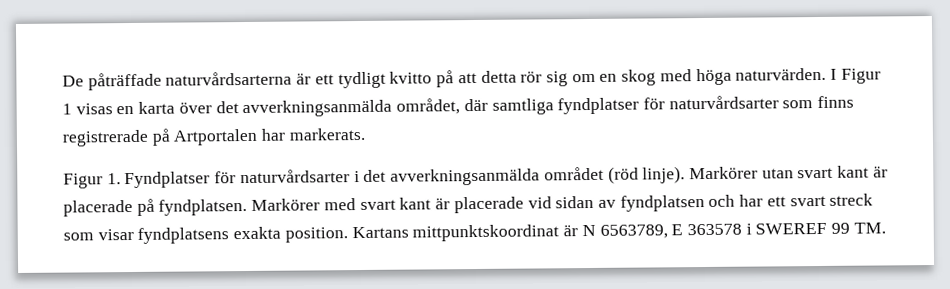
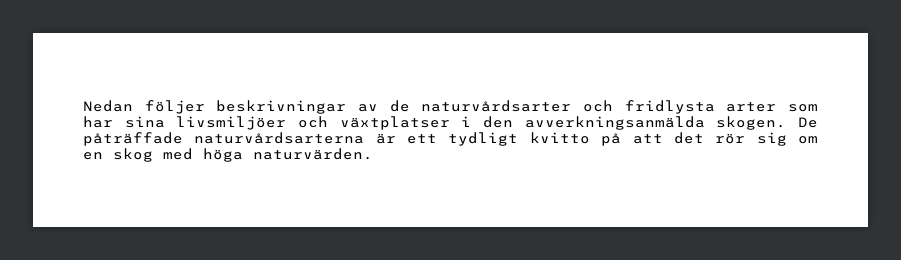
(62, 81) none -> [83,100,818,114] [83,116,787,130] Nedan följer beskrivningar av de naturvårdsarter och fridlysta arter som har sina livsmiljöer och växtplatser i den avverkningsanmälda skogen.
[480,70,517,83] detta -> [673,132,704,144] det
[830,68,881,84] [62,95,855,118] [62,127,365,147] [63,165,888,189] [63,193,874,217] [63,222,886,244] I Figur 1 visas en karta över det avverkningsanmälda området, där samtliga fyndplatser för naturvårdsarter som finns registrerade på Artportalen har markerats. // Figur 1. Fyndplatser för naturvårdsarter i det avverkningsanmälda området (röd linje). Markörer utan svart kant är placerade på fyndplatsen. Markörer med svart kant är placerade vid sidan av fyndplatsen och har ett svart streck som visar fyndplatsens exakta position. Kartans mittpunktskoordinat är N 6563789, E 363578 i SWEREF 99 TM. -> (373, 154) none

